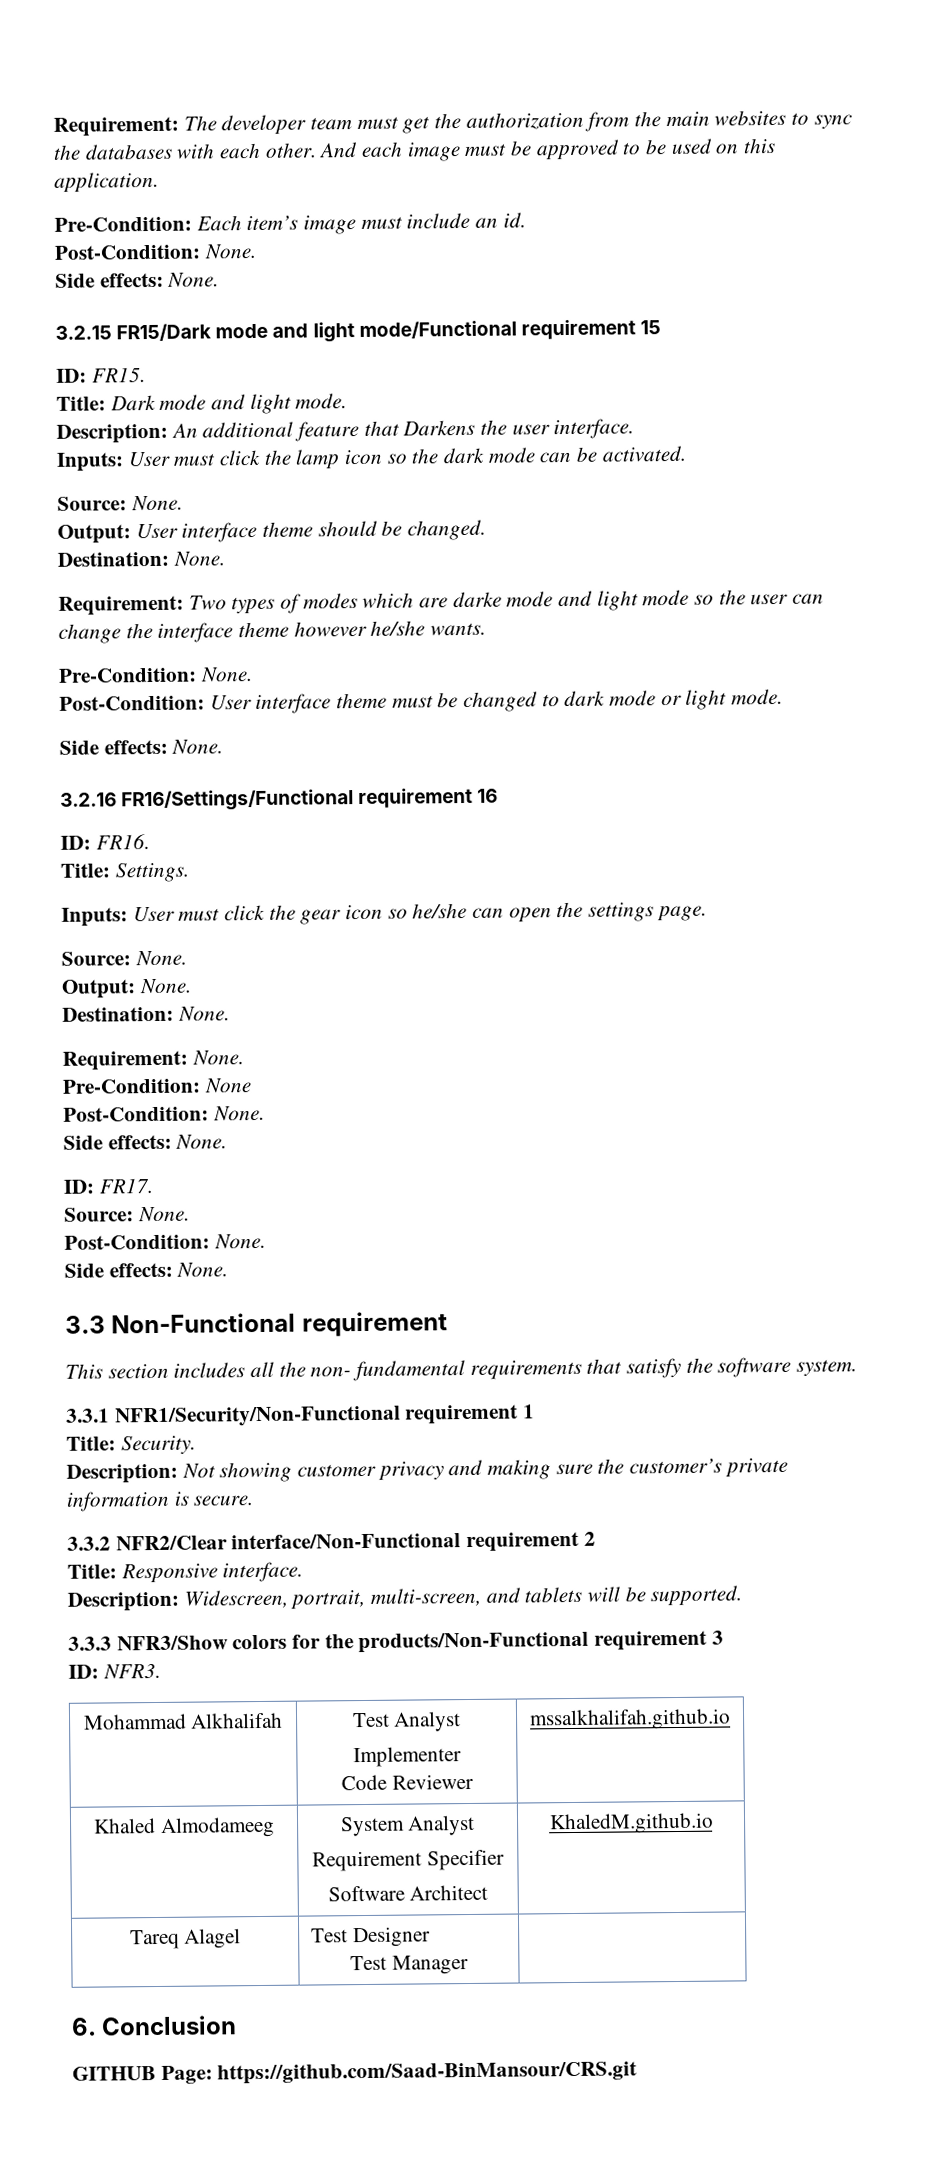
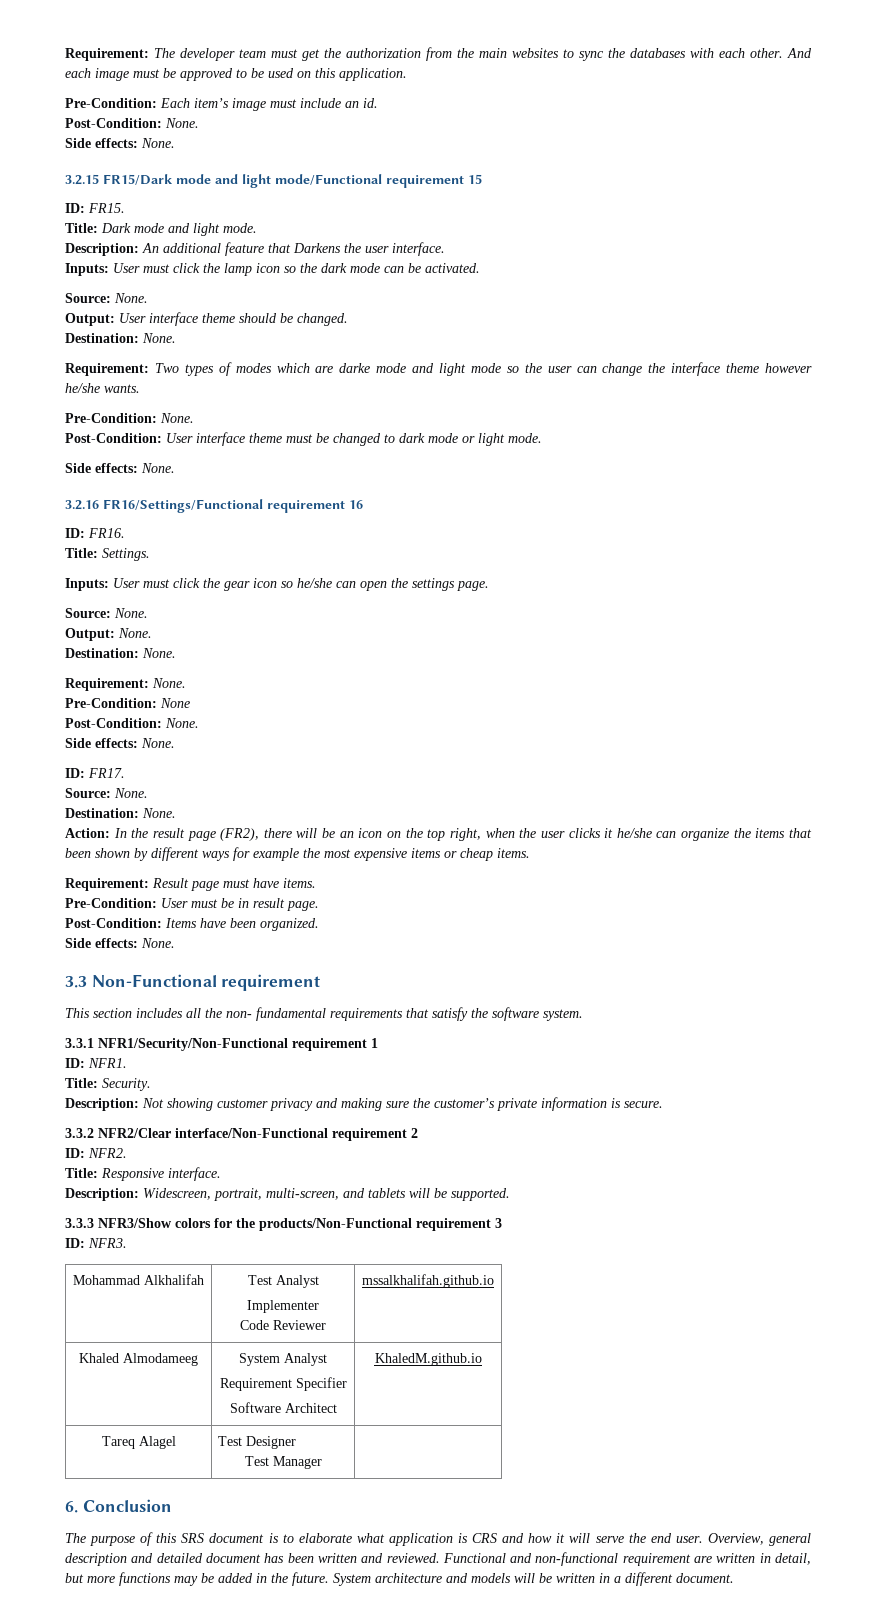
[64,1233,266,1250] Post-Condition: None. -> [65,808,176,818] [65,828,812,841] [65,847,530,861] [65,878,316,891] [65,898,319,911] [65,918,319,931] Destination: None. // Action: In the result page (FR2), there will be an icon on the top right, when the user clicks it he/she can organize the items that been shown by different ways for example the most expensive items or cheap items. // Requirement: Result page must have items. // Pre-Condition: User must be in result page. // Post-Condition: Items have been organized.
(536, 1411) none -> [65,1058,127,1068] // ID: NFR1.
(596, 1538) none -> [65,1148,127,1158] // ID: NFR2.
[72,2061,638,2085] GITHUB Page: https://github.com/Saad-BinMansour/CRS.git -> [65,1532,811,1546] [65,1552,811,1566] [65,1572,734,1586] The purpose of this SRS document is to elaborate what application is CRS and how it will serve the end user. Overview, general description and detailed document has been written and reviewed. Functional and non-functional requirement are written in detail, but more functions may be added in the future. System architecture and models will be written in a different document.

